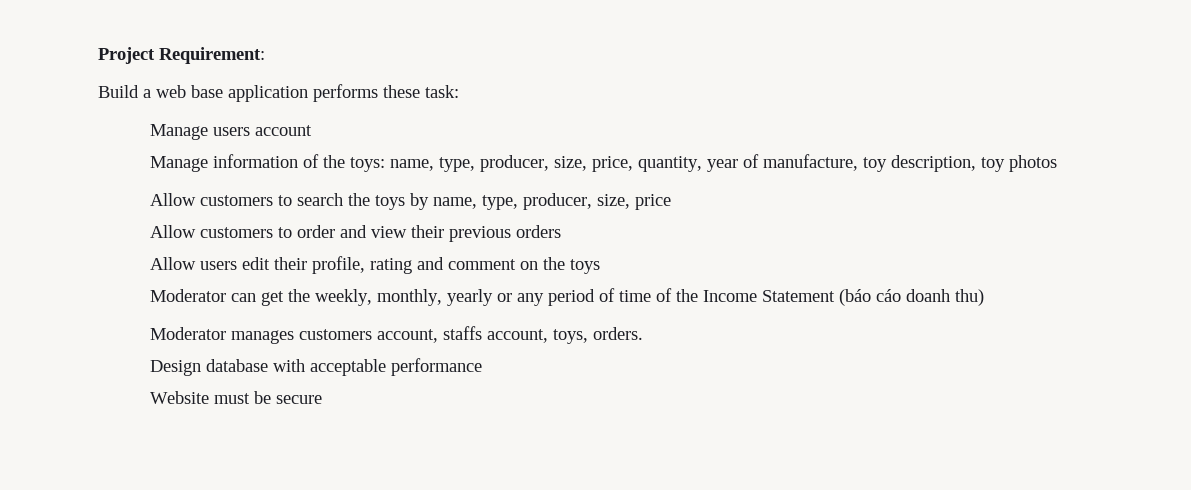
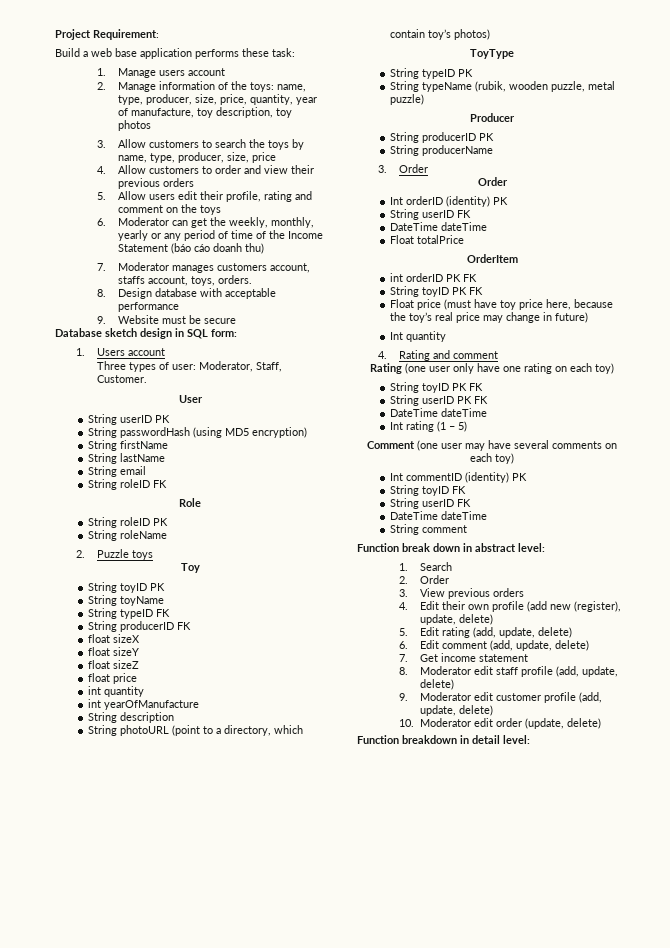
(459, 91) none -> [97,68,107,76] 1.
(313, 130) none -> [97,82,107,90] 2.
(1058, 163) none -> [97,140,107,148] 3.
(672, 202) none -> [97,166,107,174] 4.
(562, 231) none -> [97,192,107,200] 5.
(601, 266) none -> [97,218,107,226] 6.
(985, 297) none -> [97,263,107,271] 7.
(644, 333) none -> [97,289,107,297] 8.
(483, 367) none -> [97,316,107,324] 9.
(323, 399) none -> [55,328,237,339] [76,348,166,356] [97,361,283,372] [97,375,148,383] [178,395,203,403] [88,414,171,425] [88,427,308,438] [88,440,169,451] [88,453,166,464] [88,466,147,477] [88,479,168,490] [179,498,201,507] [88,517,169,528] [88,530,168,541] [76,549,154,560] [180,563,200,573] [88,582,166,593] [88,595,165,606] [88,608,171,619] [88,621,192,632] [88,634,141,643] [88,647,140,656] [88,660,140,669] [88,673,138,684] [88,686,145,697] [88,699,200,710] [88,712,175,723] [88,725,304,736] [390,29,491,40] [470,49,514,59] [390,68,474,79] [390,81,616,92] [390,94,425,105] [470,113,515,122] [390,132,495,143] [390,145,494,156] [378,164,429,173] [477,177,508,186] [390,196,509,207] [390,209,472,220] [390,222,488,231] [390,235,465,244] [466,254,518,263] [390,273,478,282] [390,286,484,297] [390,299,614,310] [390,312,589,323] [390,331,447,342] [378,350,499,361] [370,363,614,374] [390,382,484,393] [390,395,489,406] [390,408,488,417] [390,421,468,432] [367,440,617,451] [470,453,514,464] [390,472,528,483] [390,485,467,496] [390,498,472,509] [390,511,488,520] [390,524,468,535] [357,543,545,552] [399,562,453,571] [399,575,450,584] [399,588,525,599] [399,601,622,612] [420,614,494,625] [399,627,573,638] [399,640,590,651] [399,653,529,662] [399,666,619,677] [420,679,455,690] [399,692,603,703] [420,705,494,716] [399,718,602,729] [357,735,530,744] // Database sketch design in SQL form: // 1. Users account // Three types of user: Moderator, Staff, Customer. // User // String userID PK // String passwordHash (using MD5 encryption) // String firstName // String lastName // String email // String roleID FK // Role // String roleID PK // String roleName // 2. Puzzle toys // Toy // String toyID PK // String toyName // String typeID FK // String producerID FK // float sizeX // float sizeY // float sizeZ // float price // int quantity // int yearOfManufacture // String description // String photoURL (point to a directory, which contain toy’s photos) // ToyType // String typeID PK // String typeName (rubik, wooden puzzle, metal puzzle) // Producer // String producerID PK // String producerName // 3. Order // Order // Int orderID (identity) PK // String userID FK // DateTime dateTime // Float totalPrice // OrderItem // int orderID PK FK // String toyID PK FK // Float price (must have toy price here, because the toy’s real price may change in future) // Int quantity // 4. Rating and comment // Rating (one user only have one rating on each toy) // String toyID PK FK // String userID PK FK // DateTime dateTime // Int rating (1 – 5) // Comment (one user may have several comments on each toy) // Int commentID (identity) PK // String toyID FK // String userID FK // DateTime dateTime // String comment // Function break down in abstract level: // 1. Search // 2. Order // 3. View previous orders // 4. Edit their own profile (add new (register), update, delete) // 5. Edit rating (add, update, delete) // 6. Edit comment (add, update, delete) // 7. Get income statement // 8. Moderator edit staff profile (add, update, delete) // 9. Moderator edit customer profile (add, update, delete) // 10. Moderator edit order (update, delete) // Function breakdown in detail level:

